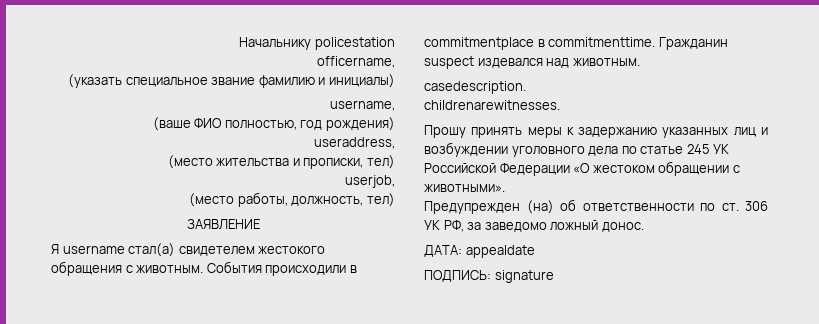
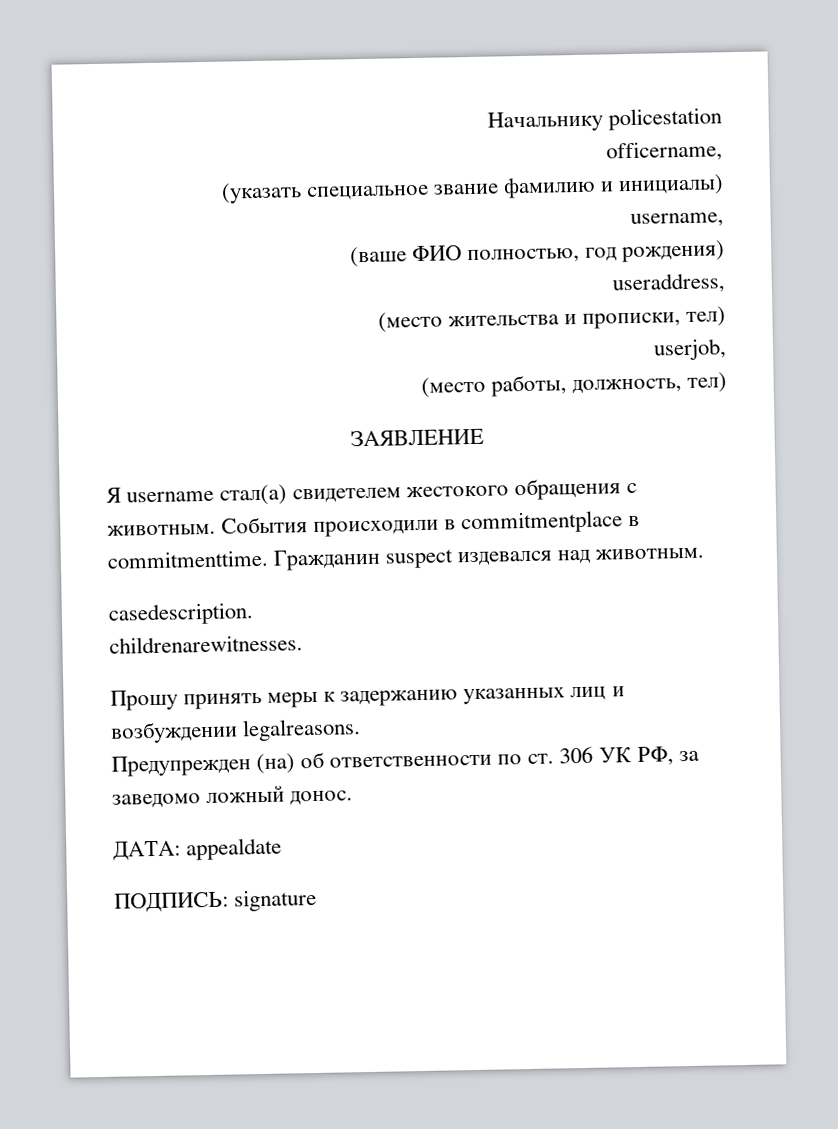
[511,144,730,157] [424,161,740,176] [424,184,505,192] уголовного дела по статье 245 УК Российской Федерации «О жестоком обращении с животными». -> [242,718,362,742] legalreasons.

